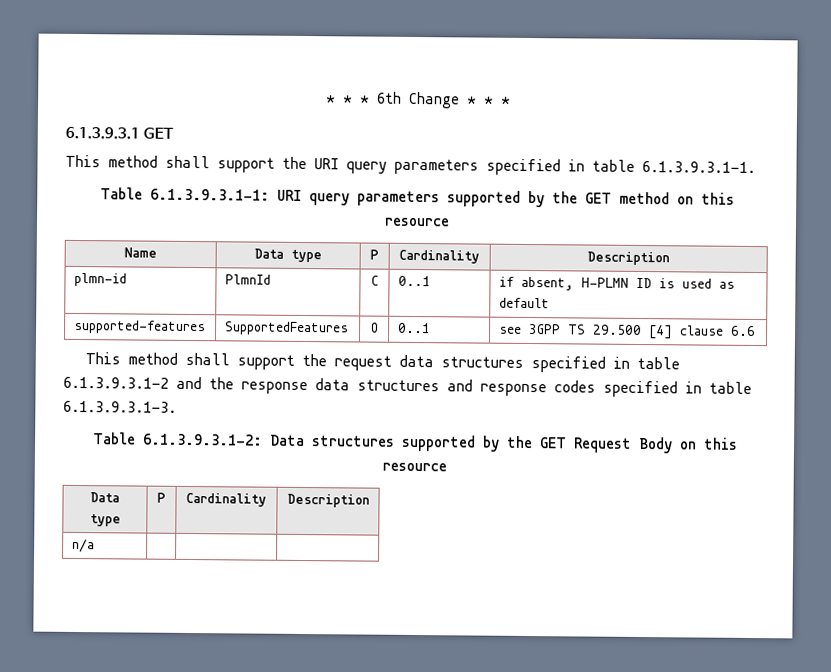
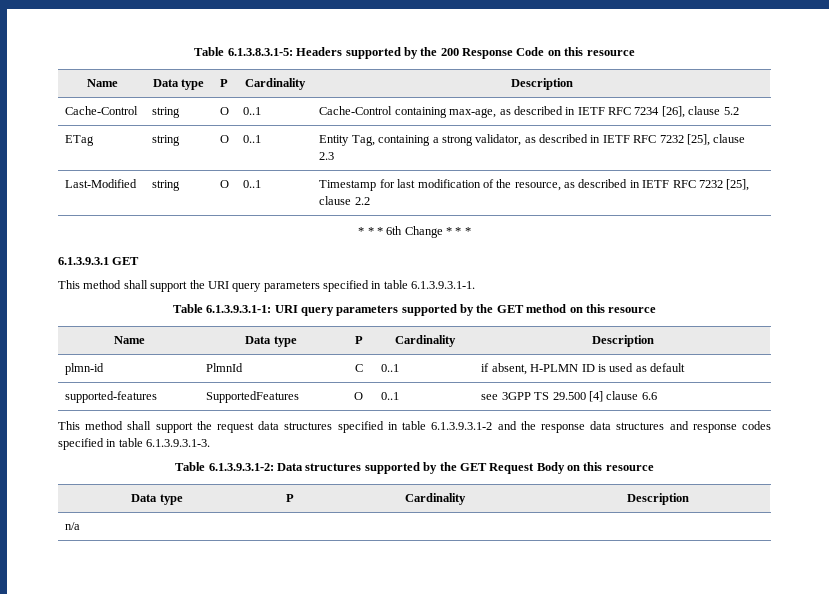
(325, 99) none -> [194,47,635,59] [86,79,118,87] [152,79,205,90] [220,79,228,87] [244,78,306,90] [510,78,573,90] [65,106,139,115] [152,107,181,118] [219,107,229,115] [243,107,262,115] [319,106,739,118] [65,135,95,146] [152,135,181,146] [219,135,229,143] [243,135,262,143] [319,134,746,146] [319,152,335,160] [65,179,138,188] [152,180,181,191] [219,180,229,188] [243,180,262,188] [319,179,750,191] [319,196,370,205] Table 6.1.3.8.3.1-5: Headers supported by the 200 Response Code on this resource // Name | Data type | P | Cardinality | Description // Cache-Control | string | O | 0..1 | Cache-Control containing max-age, as described in IETF RFC 7234 [26], clause 5.2 // ETag | string | O | 0..1 | Entity Tag, containing a strong validator, as described in IETF RFC 7232 [25], clause 2.3 // Last-Modified | string | O | 0..1 | Timestamp for last modification of the resource, as described in IETF RFC 7232 [25], clause 2.2 //

